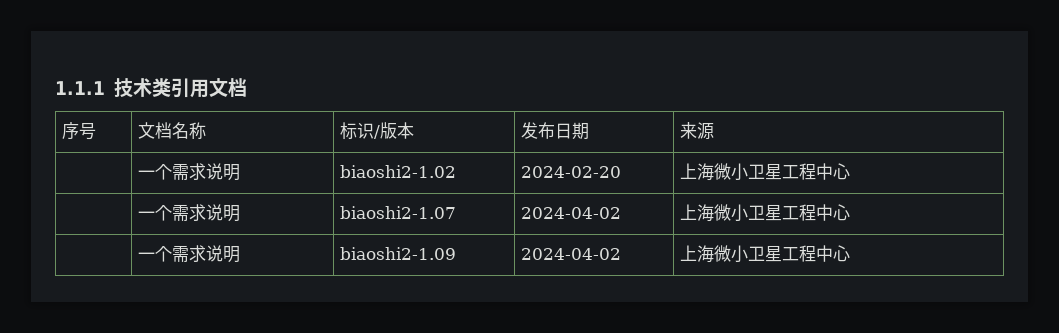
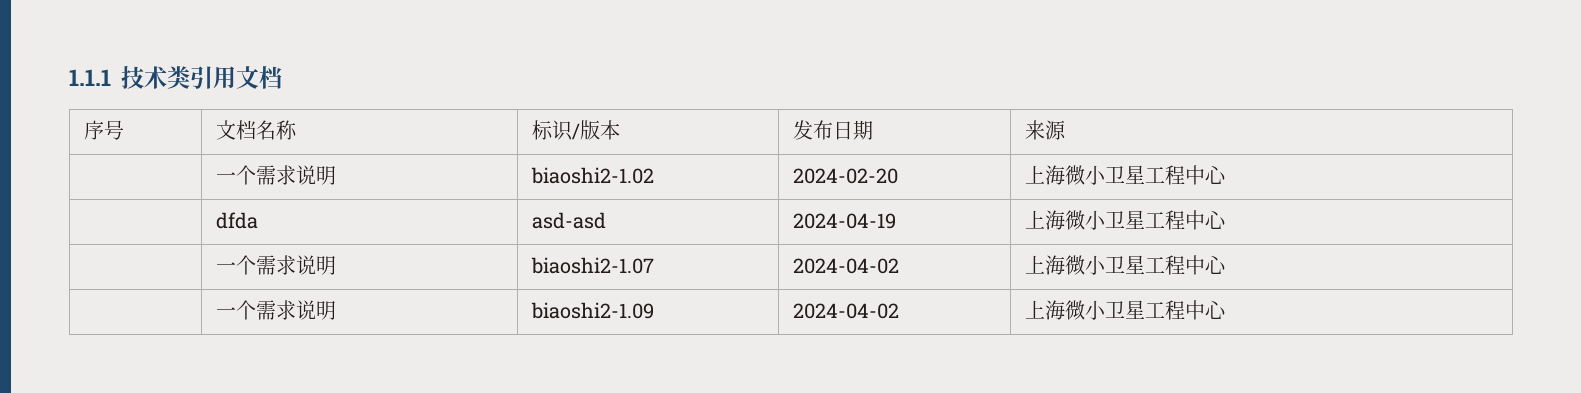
(851, 171) none -> [215,212,258,229] [531,212,606,229] [792,213,896,229] [1024,210,1227,230] // | dfda | asd-asd | 2024-04-19 | 上海微小卫星工程中心

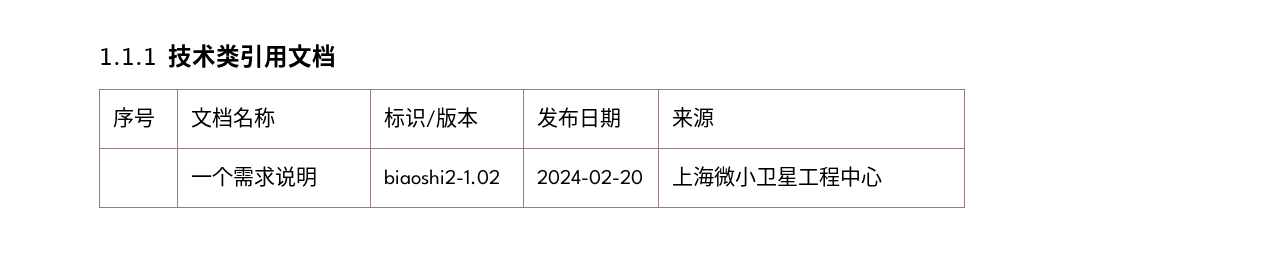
[215,212,258,229] [531,212,606,229] [792,213,896,229] [1024,210,1227,230] [215,255,336,275] [530,257,654,274] [792,258,899,274] [1024,255,1227,275] [215,300,336,320] [530,302,654,319] [792,303,899,319] [1024,300,1227,320] // | dfda | asd-asd | 2024-04-19 | 上海微小卫星工程中心 // | 一个需求说明 | biaoshi2-1.07 | 2024-04-02 | 上海微小卫星工程中心 // | 一个需求说明 | biaoshi2-1.09 | 2024-04-02 | 上海微小卫星工程中心 -> (883, 176) none

